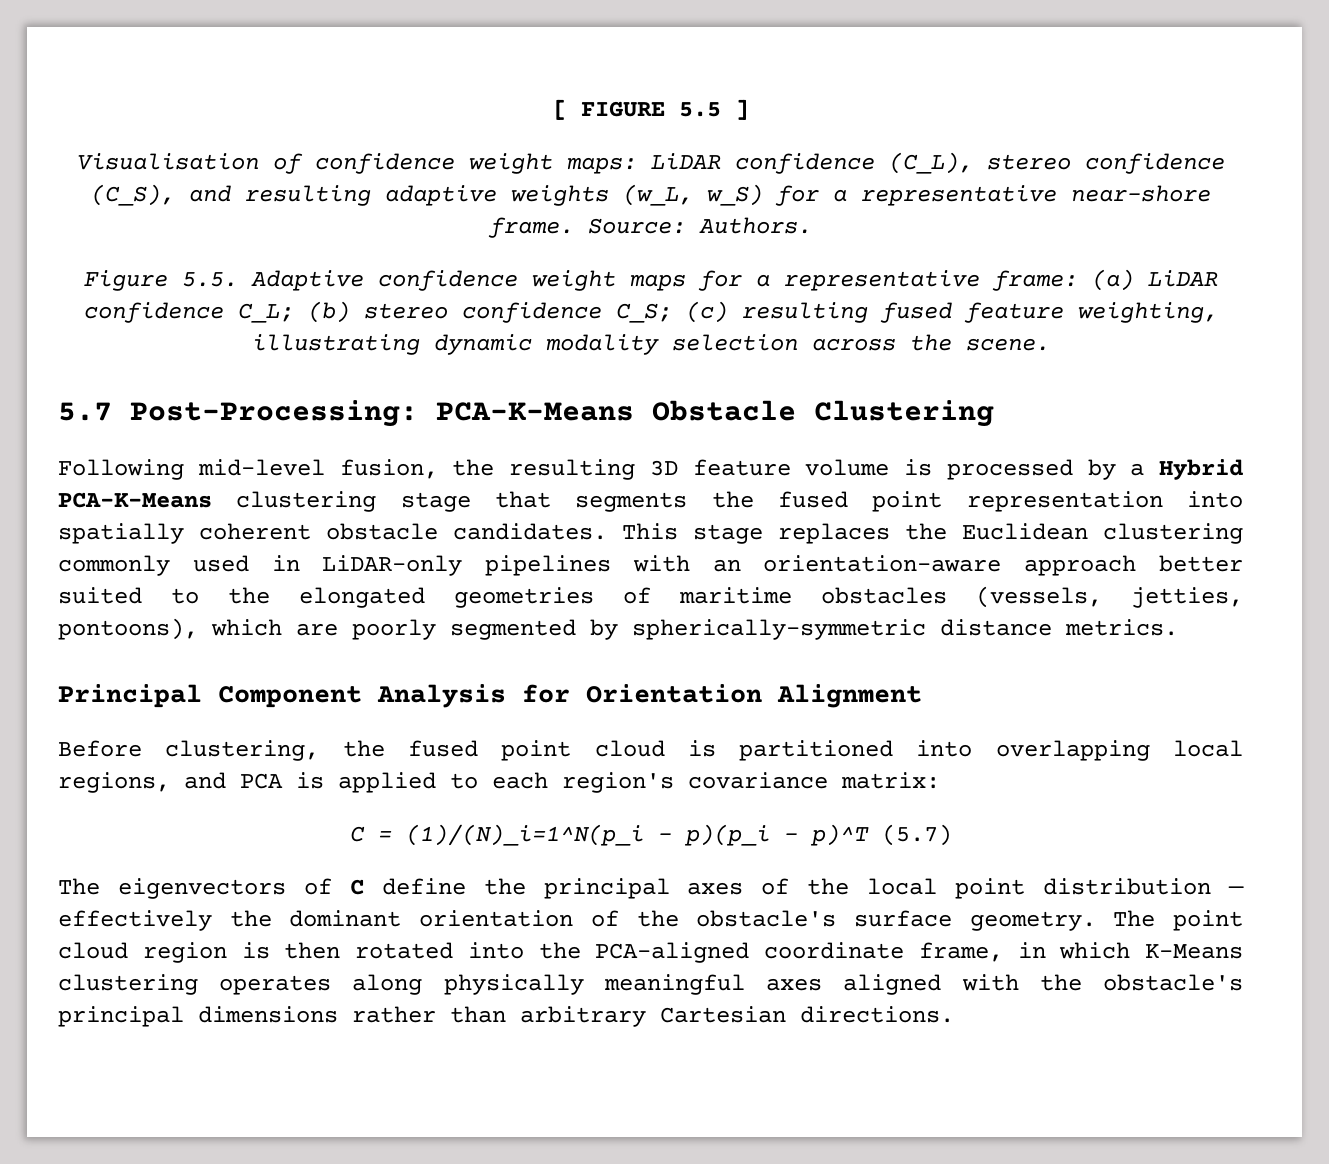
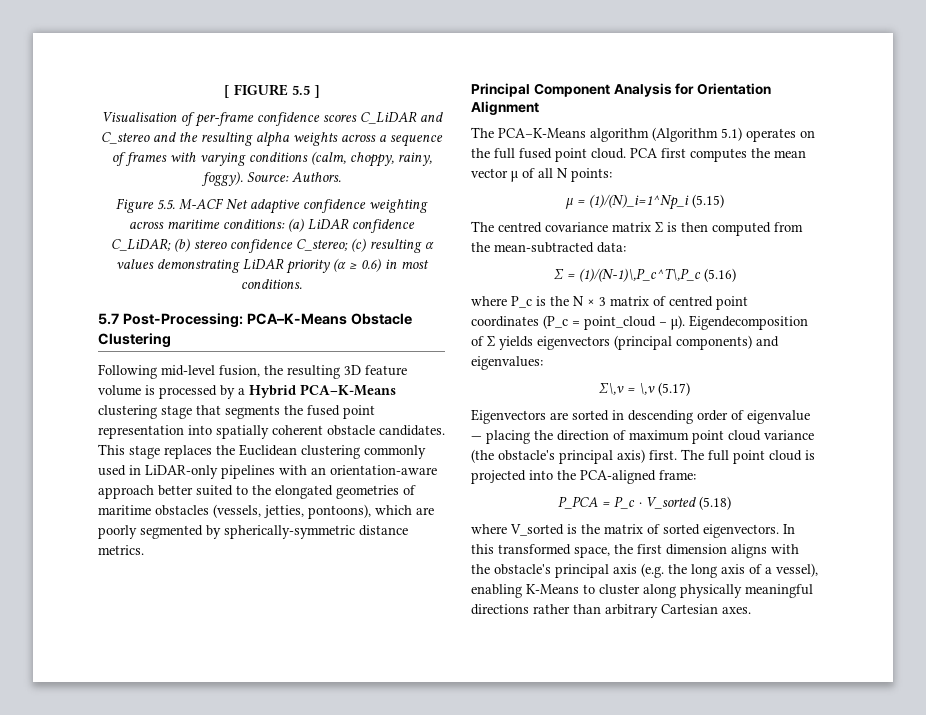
[314,152,1225,174] [90,184,1211,206] [487,217,812,238] [83,270,1078,291] confidence weight maps: LiDAR confidence (C_L), stereo confidence (C_S), and resulting adaptive weights (w_L, w_S) for a representative near-shore frame. Source: Authors. // Figure 5.5. Adaptive confidence weight maps for a representative frame: -> [194,111,443,127] [101,132,443,147] [111,151,432,167] [200,171,341,186] [116,198,428,214] [129,219,285,229] per-frame confidence scores C_LiDAR and C_stereo and the resulting alpha weights across a sequence of frames with varying conditions (calm, choppy, rainy, foggy). Source: Authors. // Figure 5.5. M-ACF Net adaptive confidence weighting across maritime conditions:
[237,303,294,323] C_L; -> [110,238,171,251] C_LiDAR;
[615,303,672,323] C_S; -> [295,239,348,251] C_stereo;
[879,302,1218,323] [251,334,1050,355] fused feature weighting, illustrating dynamic modality selection across the scene. -> [424,242,434,249] [116,258,429,274] [241,279,302,289] α values demonstrating LiDAR priority (α ≥ 0.6) in most conditions.
[58,740,1243,761] [58,772,940,793] [349,824,952,846] [58,878,1244,899] [58,910,1244,931] [58,942,1243,963] [58,974,1243,995] [58,1006,338,1027] Before clustering, the fused point cloud is partitioned into overlapping local regions, and PCA is applied to each region's covariance matrix: // C = (1)/(N)_i=1^N(p_i - p)(p_i - p)^T (5.7) // The eigenvectors of C define the principal axes of the local point distribution — effectively the dominant orientation of the obstacle's surface geometry. The point cloud region is then rotated into the PCA-aligned coordinate frame, in which K-Means clustering operates along physically meaningful axes aligned with the obstacle's principal dimensions -> [471,127,815,142] [471,148,806,162] [471,168,612,182] [564,194,724,210] [471,221,803,236] [471,242,626,253] [553,268,736,282] [471,296,748,310] [471,315,808,330] [471,335,779,350] [471,356,543,370] [599,382,690,396] [471,409,810,424] [471,430,814,444] [471,449,815,464] [471,470,696,484] [558,496,731,510] [471,524,795,538] [471,544,799,558] [471,563,818,578] [471,584,813,598] [471,604,529,615] The PCA–K-Means algorithm (Algorithm 5.1) operates on the full fused point cloud. PCA first computes the mean vector μ of all N points: // μ = (1)/(N)_i=1^Np_i (5.15) // The centred covariance matrix Σ is then computed from the mean-subtracted data: // Σ = (1)/(N-1)\,P_c^T\,P_c (5.16) // where P_c is the N × 3 matrix of centred point coordinates (P_c = point_cloud − μ). Eigendecomposition of Σ yields eigenvectors (principal components) and eigenvalues: // Σ\,v = \,v (5.17) // Eigenvectors are sorted in descending order of eigenvalue — placing the direction of maximum point cloud variance (the obstacle's principal axis) first. The full point cloud is projected into the PCA-aligned frame: // P_PCA = P_c · V_sorted (5.18) // where V_sorted is the matrix of sorted eigenvectors. In this transformed space, the first dimension aligns with the obstacle's principal axis (e.g. the long axis of a vessel), enabling K-Means to cluster along physically meaningful directions
[800,1006,954,1023] directions. -> [722,607,751,614] axes.

